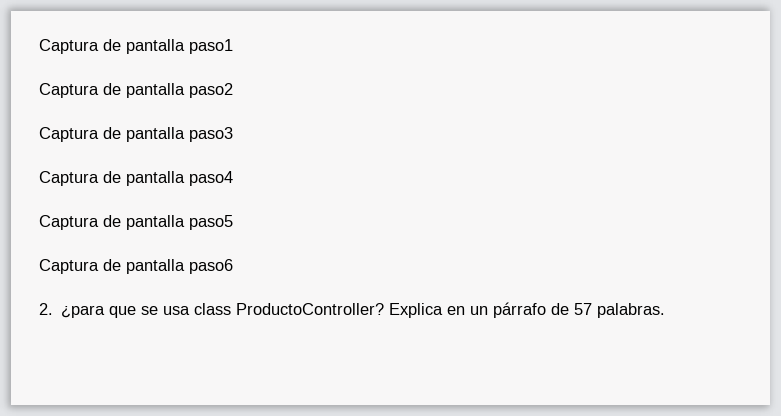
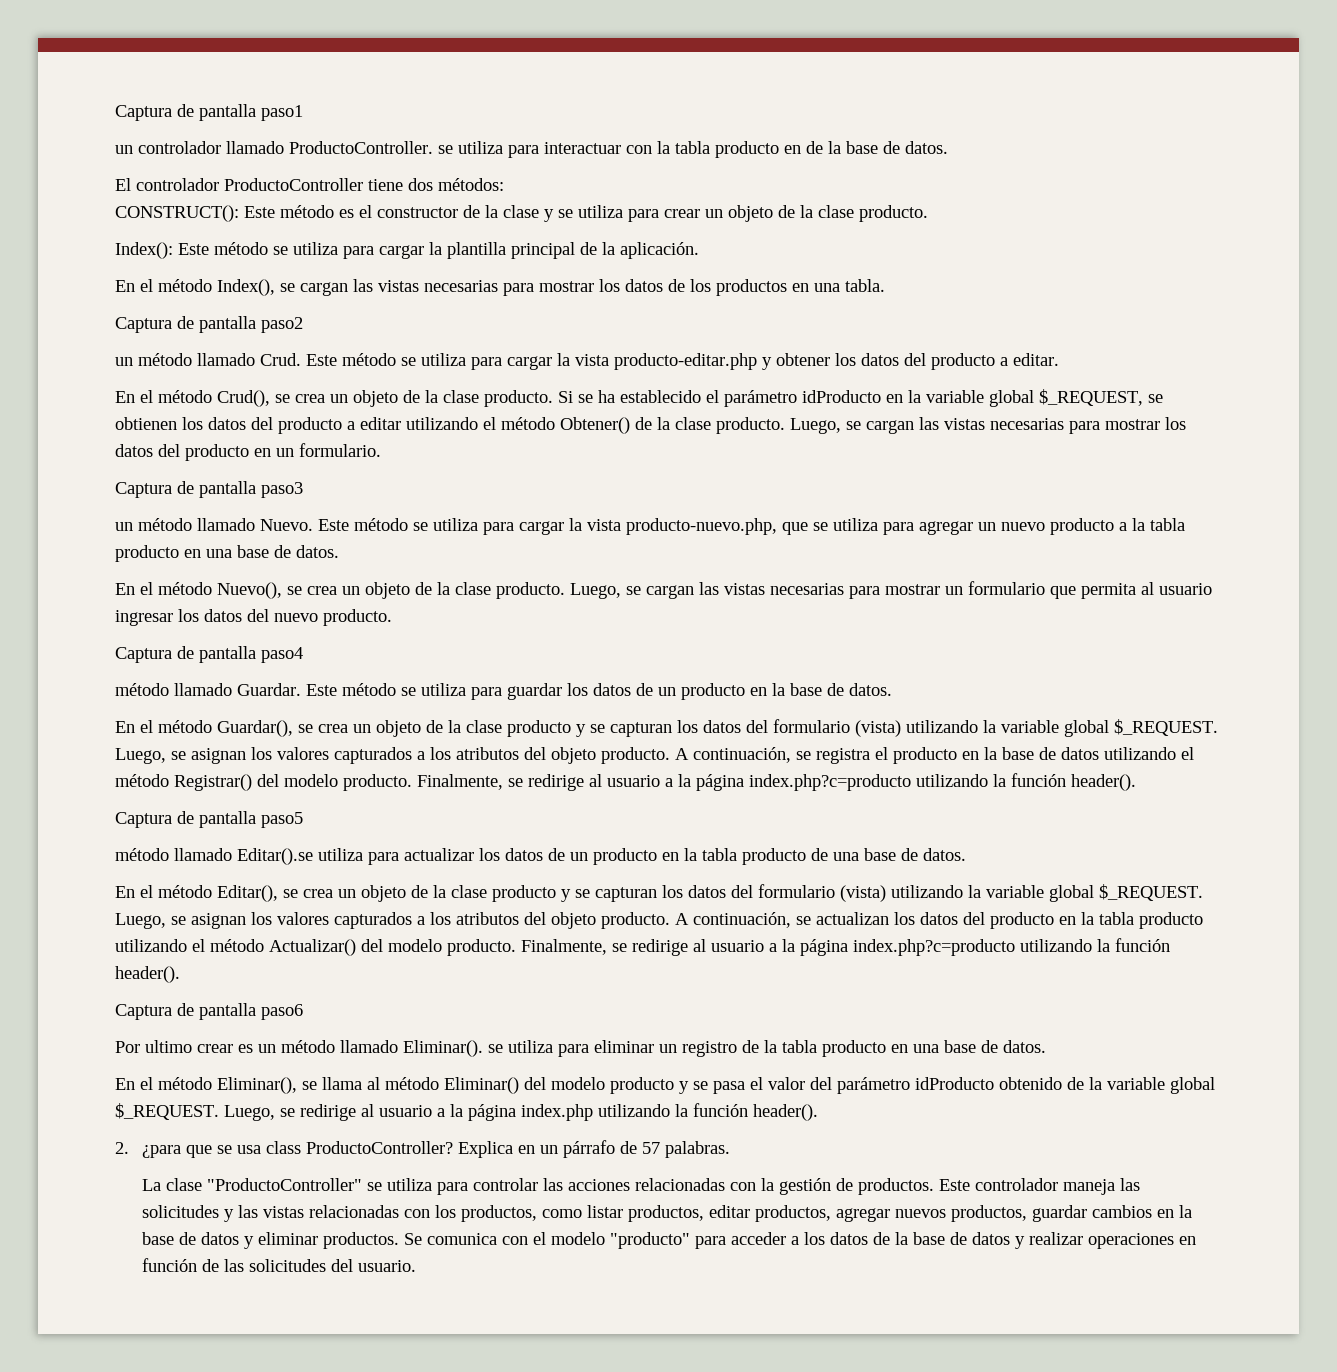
[39,83,233,98] [39,127,233,142] [39,171,233,186] [39,215,233,230] [39,259,233,274] Captura de pantalla paso2 // Captura de pantalla paso3 // Captura de pantalla paso4 // Captura de pantalla paso5 // Captura de pantalla paso6 -> [115,141,948,158] [115,178,504,191] [115,205,928,222] [115,242,699,259] [115,279,885,296] [115,316,303,333] [115,353,1059,370] [115,389,1163,407] [115,417,1186,434] [115,443,381,461] [115,481,303,498] [115,518,1185,535] [115,545,339,562] [115,581,1212,599] [115,609,392,626] [115,646,303,663] [115,683,892,700] [115,719,1218,737] [115,747,1194,764] [115,773,1136,791] [115,811,303,828] [115,848,966,865] [115,884,1203,902] [115,912,1203,929] [115,938,1170,956] [115,966,180,983] [115,1003,303,1020] [115,1040,1046,1057] [115,1077,1215,1094] [115,1103,818,1121] un controlador llamado ProductoController. se utiliza para interactuar con la tabla producto en de la base de datos. // El controlador ProductoController tiene dos métodos: // CONSTRUCT(): Este método es el constructor de la clase y se utiliza para crear un objeto de la clase producto. // Index(): Este método se utiliza para cargar la plantilla principal de la aplicación. // En el método Index(), se cargan las vistas necesarias para mostrar los datos de los productos en una tabla. // Captura de pantalla paso2 // un método llamado Crud. Este método se utiliza para cargar la vista producto-editar.php y obtener los datos del producto a editar. // En el método Crud(), se crea un objeto de la clase producto. Si se ha establecido el parámetro idProducto en la variable global $_REQUEST, se obtienen los datos del producto a editar utilizando el método Obtener() de la clase producto. Luego, se cargan las vistas necesarias para mostrar los datos del producto en un formulario. // Captura de pantalla paso3 // un método llamado Nuevo. Este método se utiliza para cargar la vista producto-nuevo.php, que se utiliza para agregar un nuevo producto a la tabla producto en una base de datos. // En el método Nuevo(), se crea un objeto de la clase producto. Luego, se cargan las vistas necesarias para mostrar un formulario que permita al usuario ingresar los datos del nuevo producto. // Captura de pantalla paso4 // método llamado Guardar. Este método se utiliza para guardar los datos de un producto en la base de datos. // En el método Guardar(), se crea un objeto de la clase producto y se capturan los datos del formulario (vista) utilizando la variable global $_REQUEST. Luego, se asignan los valores capturados a los atributos del objeto producto. A continuación, se registra el producto en la base de datos utilizando el método Registrar() del modelo producto. Finalmente, se redirige al usuario a la página index.php?c=producto utilizando la función header(). // Captura de pantalla paso5 // método llamado Editar().se utiliza para actualizar los datos de un producto en la tabla producto de una base de datos. // En el método Editar(), se crea un objeto de la clase producto y se capturan los datos del formulario (vista) utilizando la variable global $_REQUEST. Luego, se asignan los valores capturados a los atributos del objeto producto. A continuación, se actualizan los datos del producto en la tabla producto utilizando el método Actualizar() del modelo producto. Finalmente, se redirige al usuario a la página index.php?c=producto utilizando la función header(). // Captura de pantalla paso6 // Por ultimo crear es un método llamado Eliminar(). se utiliza para eliminar un registro de la tabla producto en una base de datos. // En el método Eliminar(), se llama al método Eliminar() del modelo producto y se pasa el valor del parámetro idProducto obtenido de la variable global $_REQUEST. Luego, se redirige al usuario a la página index.php utilizando la función header().
(666, 310) none -> [142,1178,1141,1195] [142,1205,1193,1222] [142,1232,1197,1249] [142,1258,417,1272] // La clase "ProductoController" se utiliza para controlar las acciones relacionadas con la gestión de productos. Este controlador maneja las solicitudes y las vistas relacionadas con los productos, como listar productos, editar productos, agregar nuevos productos, guardar cambios en la base de datos y eliminar productos. Se comunica con el modelo "producto" para acceder a los datos de la base de datos y realizar operaciones en función de las solicitudes del usuario.

